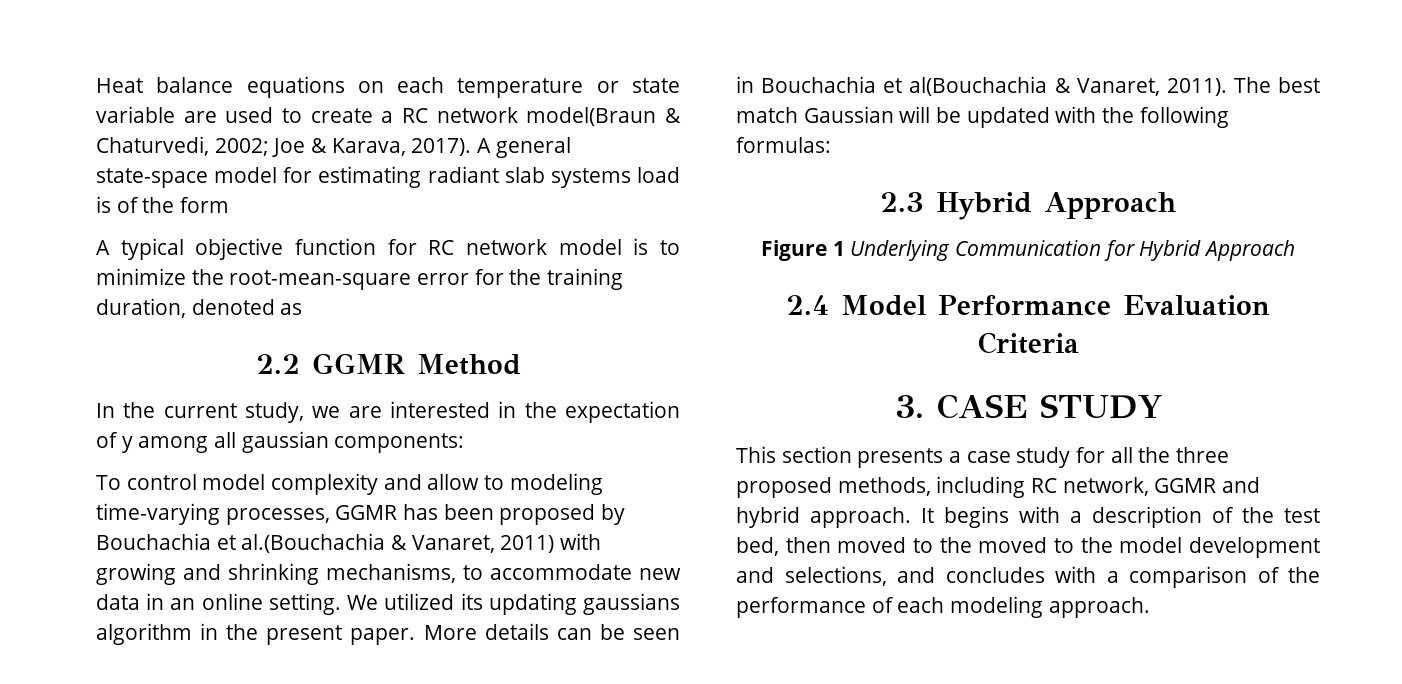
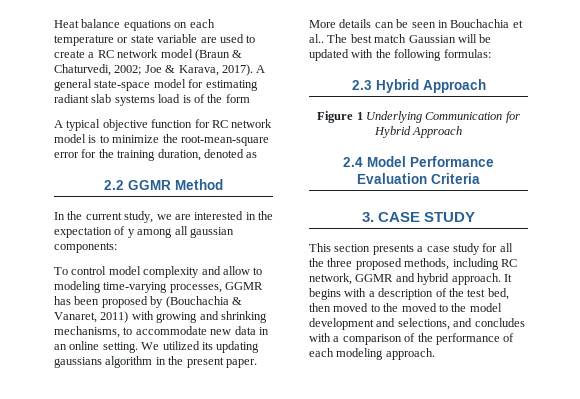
[526,107,657,126] model(Braun -> [160,49,230,61] model (Braun
[96,533,386,553] Bouchachia et al.(Bouchachia -> [165,296,229,308] (Bouchachia
[909,76,1227,96] al(Bouchachia & Vanaret, 2011). -> [309,34,324,43] al..

